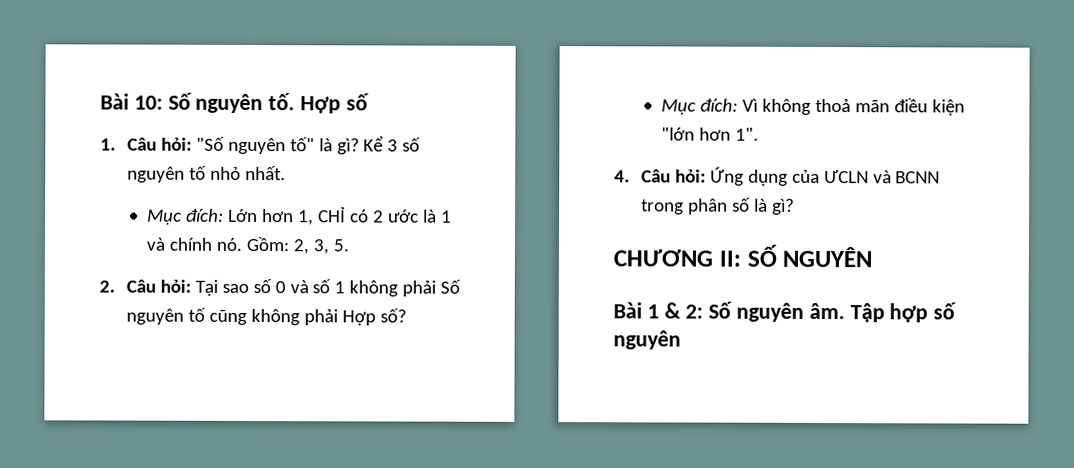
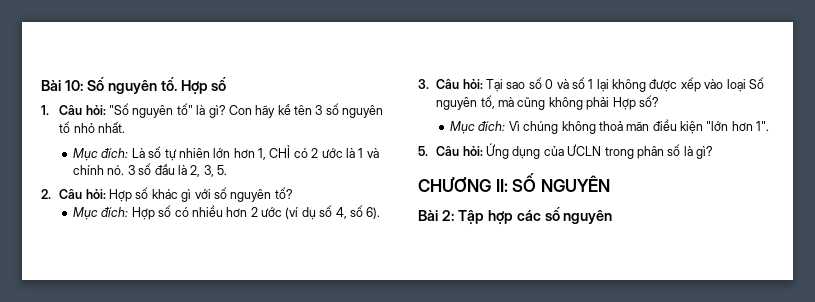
[363,135,385,152] Kể -> [228,104,313,118] Con hãy kể tên
[227,208,258,223] Lớn -> [131,146,231,161] Là số tự nhiên lớn
[245,236,289,252] Gồm: -> [127,163,187,175] 3 số đầu là
(191, 286) none -> [109,187,293,202] [73,205,381,220] [418,79,483,89] Hợp số khác gì với số nguyên tố? // Mục đích: Hợp số có nhiều hơn 2 ước (ví dụ số 4, số 6). // 3. Câu hỏi:
[349,279,462,297] [125,307,206,325] không phải Số nguyên tố -> [596,77,764,92] [436,95,515,110] lại không được xếp vào loại Số nguyên tố, mà
(758, 105) none -> [523,121,559,134] chúng
[614,170,630,183] 4. -> [418,146,428,156] 5.
[872,170,941,184] và BCNN -> (602, 150) none
[646,301,845,322] 1 & 2: Số nguyên âm. -> [441,210,454,221] 2:
(929, 313) none -> [516,210,541,221] các

